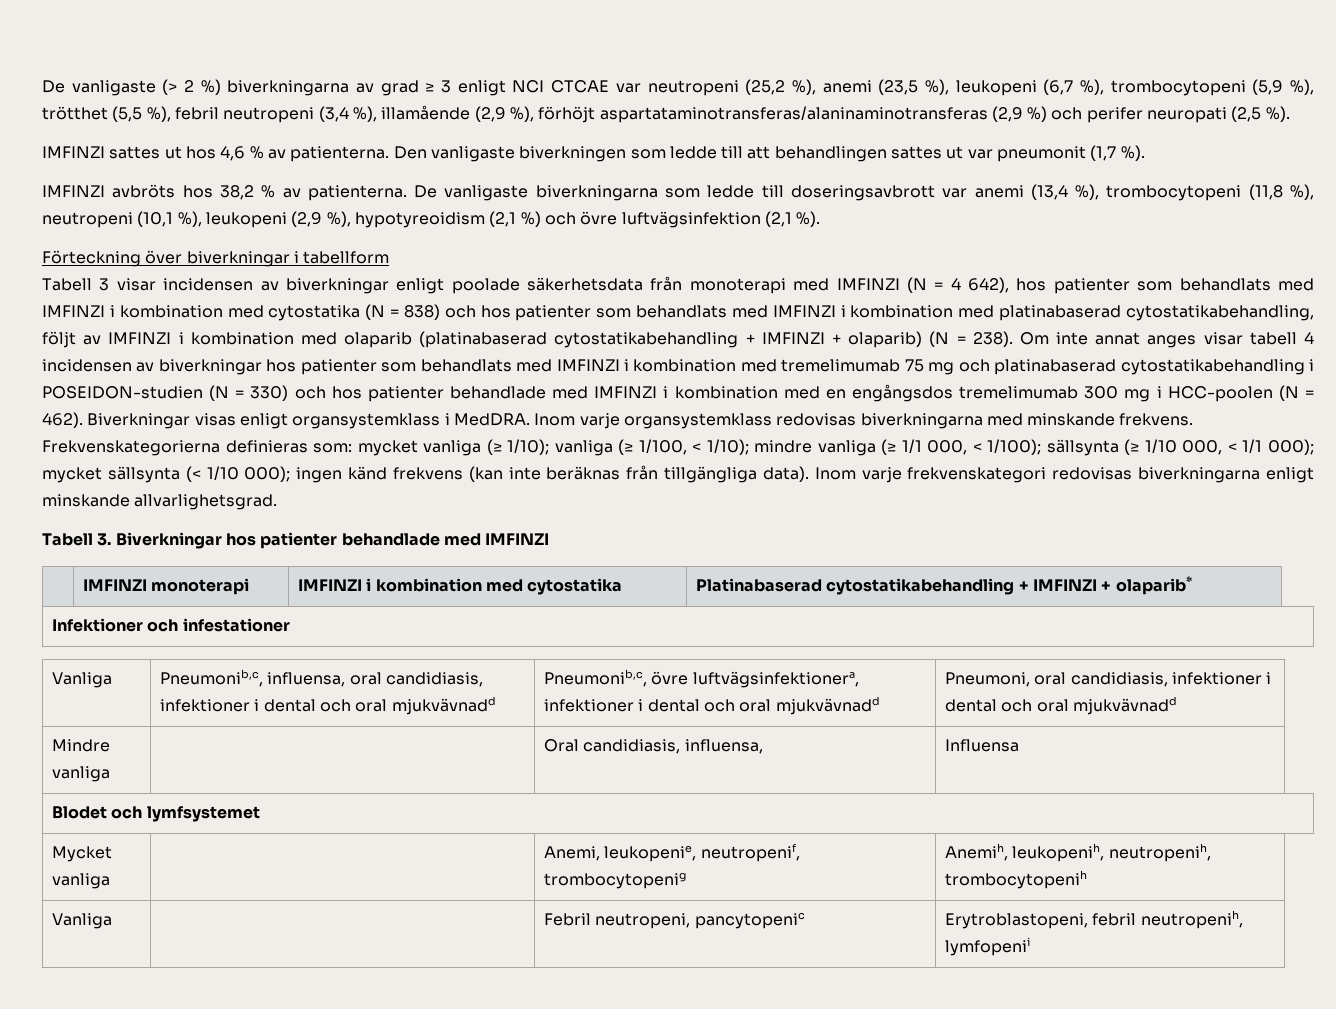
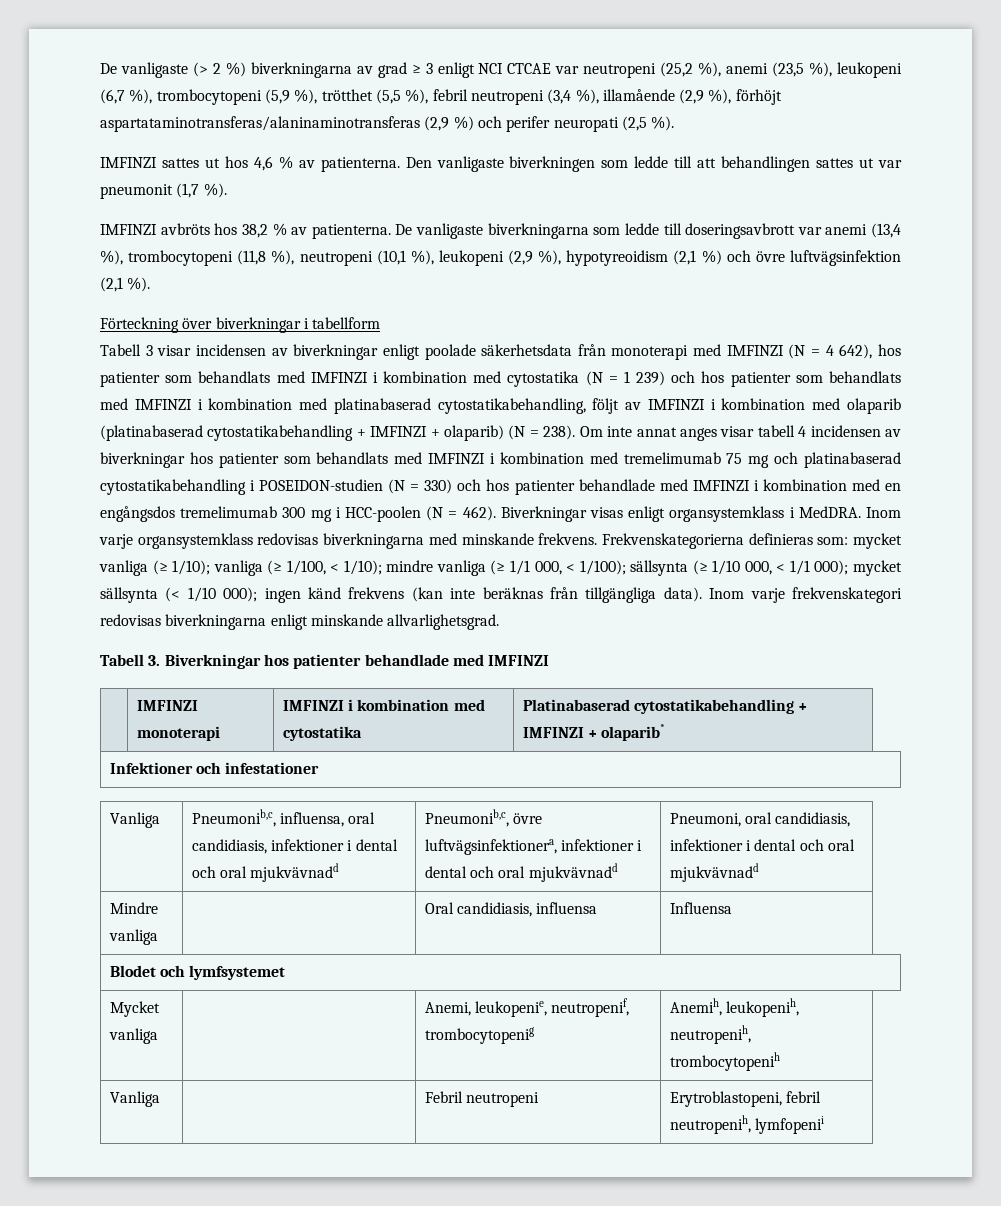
[403,304,440,320] 838) -> [623,371,666,386] 1 239)
[684,739,763,754] influensa, -> [536,902,598,914] influensa
[595,912,805,929] neutropeni, pancytopenic -> [466,1092,540,1107] neutropeni

